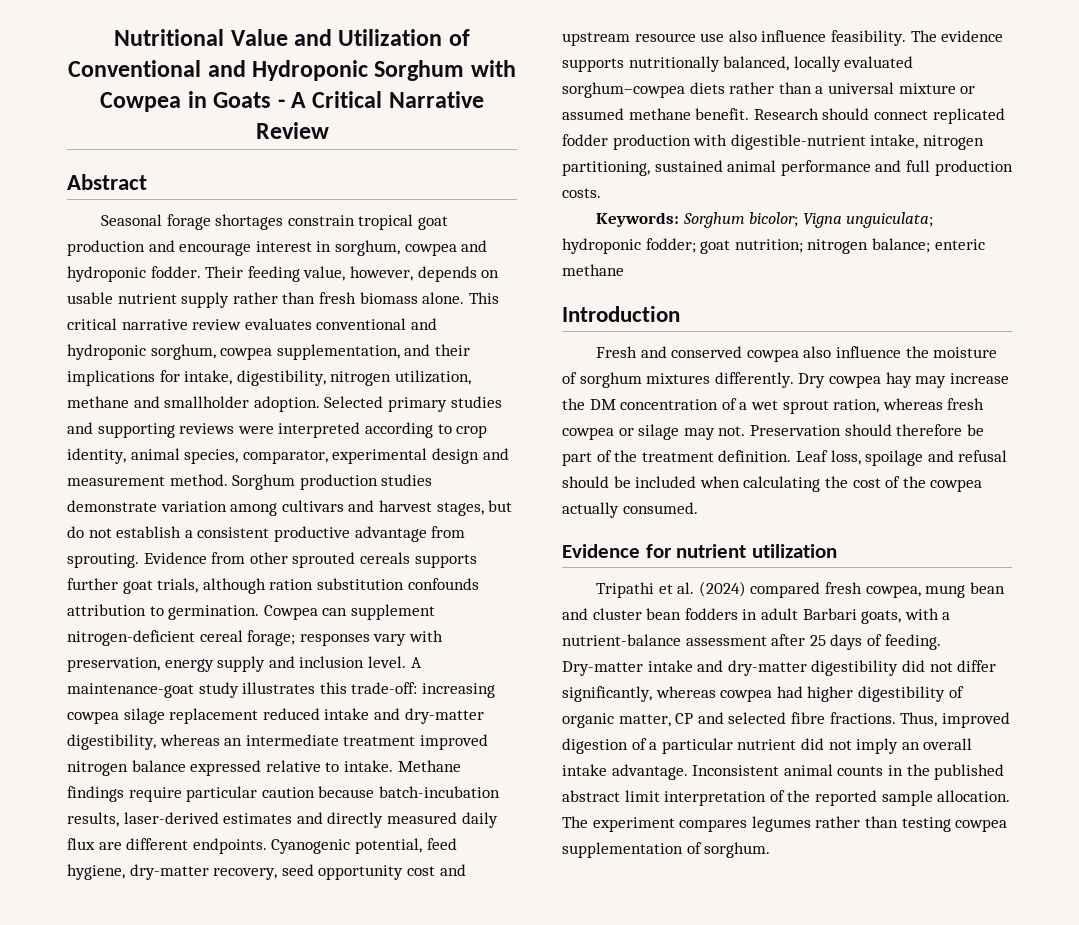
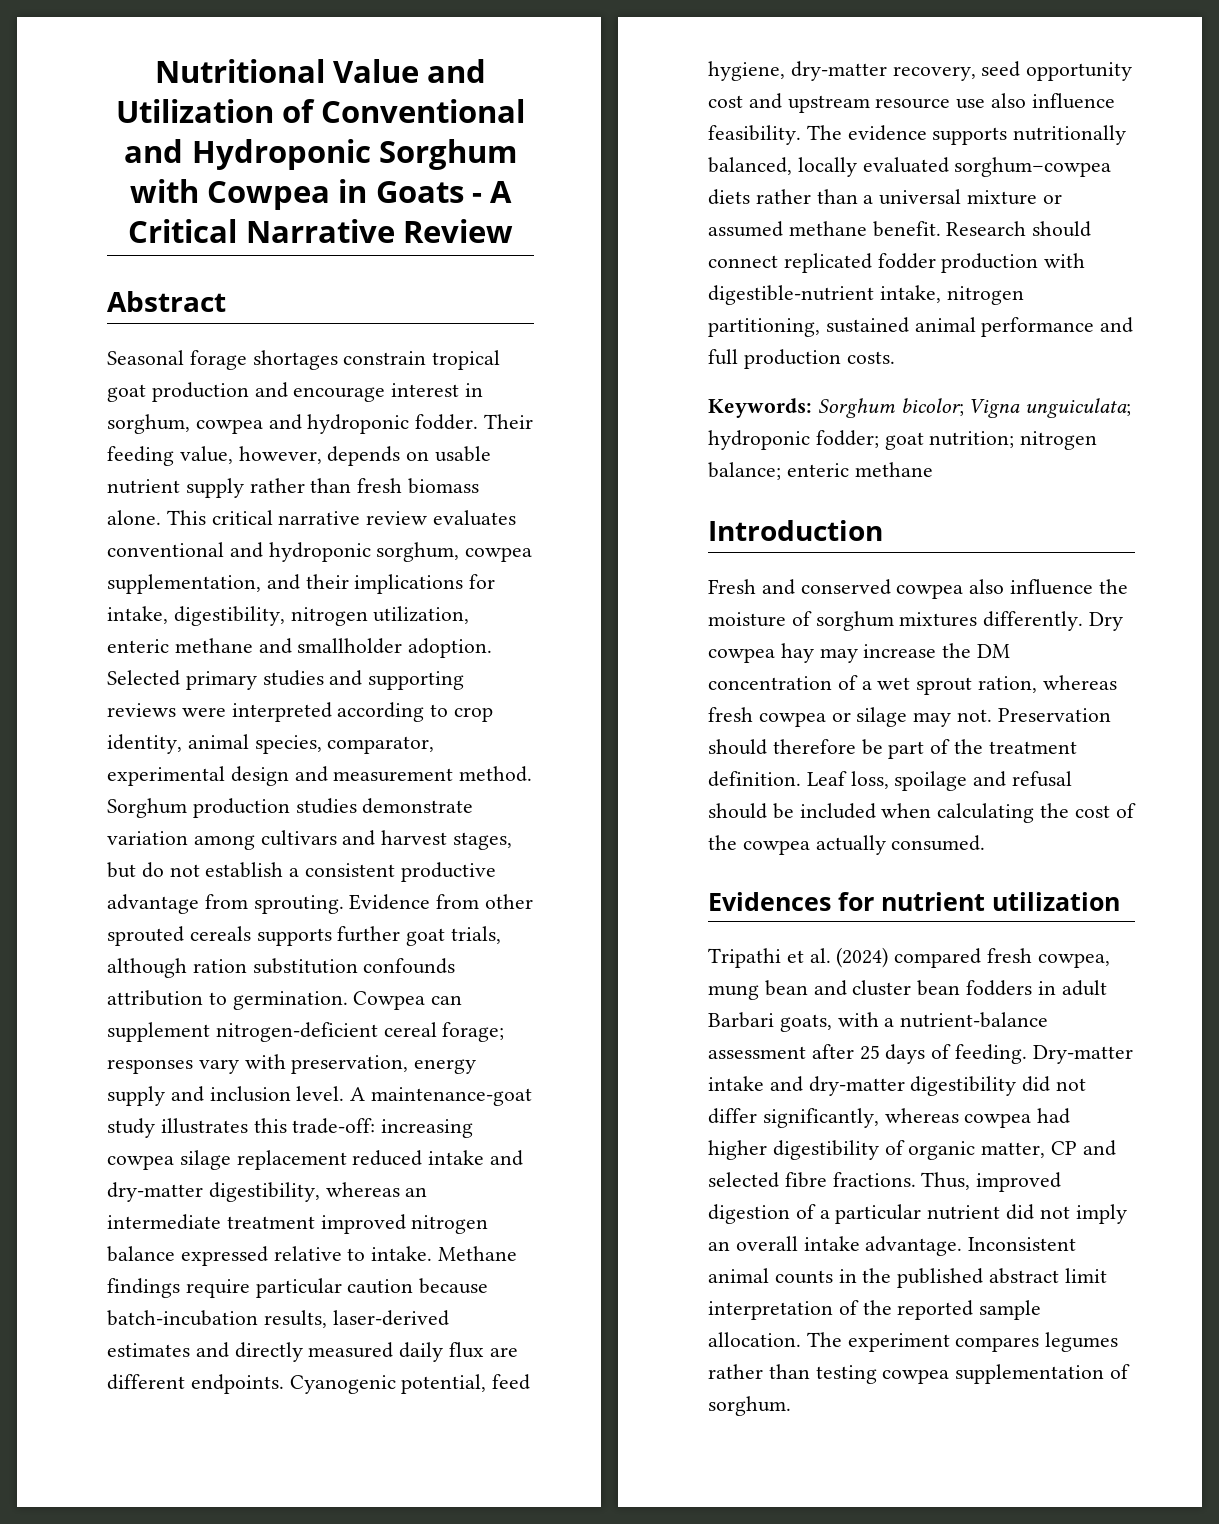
(471, 377) none -> [107,639,169,653] enteric
[562,544,640,558] Evidence -> [708,892,831,911] Evidences

